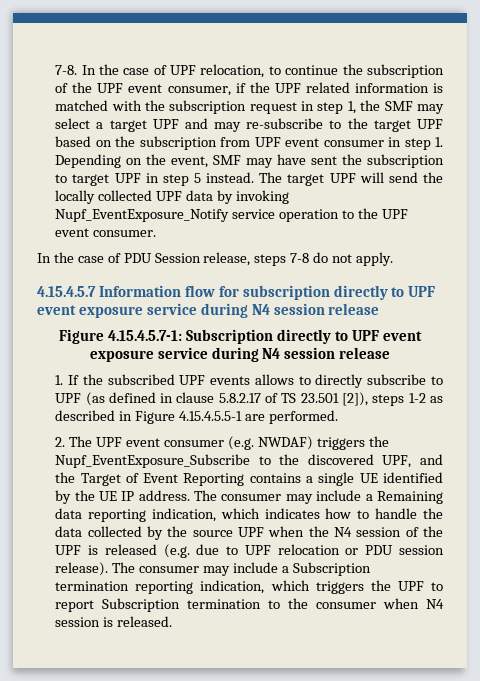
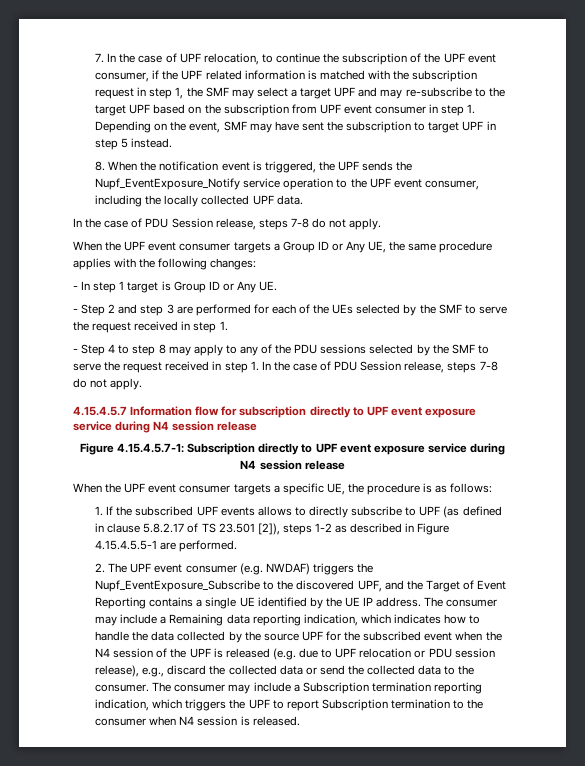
[55,65,78,75] 7-8. -> [95,53,105,63] 7.
[259,172,443,186] [55,190,289,204] The target UPF will send the locally collected UPF data by invoking -> [95,161,413,173] // 8. When the notification event is triggered, the UPF sends the
[93,230,157,237] consumer. -> [424,180,479,190] [95,195,303,207] consumer, including the locally collected UPF data.
(394, 259) none -> [73,241,493,253] [73,258,257,270] [73,281,278,293] [73,304,507,316] [73,321,228,333] [73,344,489,356] [73,361,498,373] [73,378,143,390] // When the UPF event consumer targets a Group ID or Any UE, the same procedure applies with the following changes: // - In step 1 target is Group ID or Any UE. // - Step 2 and step 3 are performed for each of the UEs selected by the SMF to serve the request received in step 1. // - Step 4 to step 8 may apply to any of the PDU sessions selected by the SMF to serve the request received in step 1. In the case of PDU Session release, steps 7-8 do not apply.
(391, 353) none -> [73,483,493,495] // When the UPF event consumer targets a specific UE, the procedure is as follows:
(264, 532) none -> [325,631,453,641] for the subscribed event
[55,562,109,576] release). -> [95,665,475,677] [95,684,150,692] release), e.g., discard the collected data or send the collected data to the consumer.

